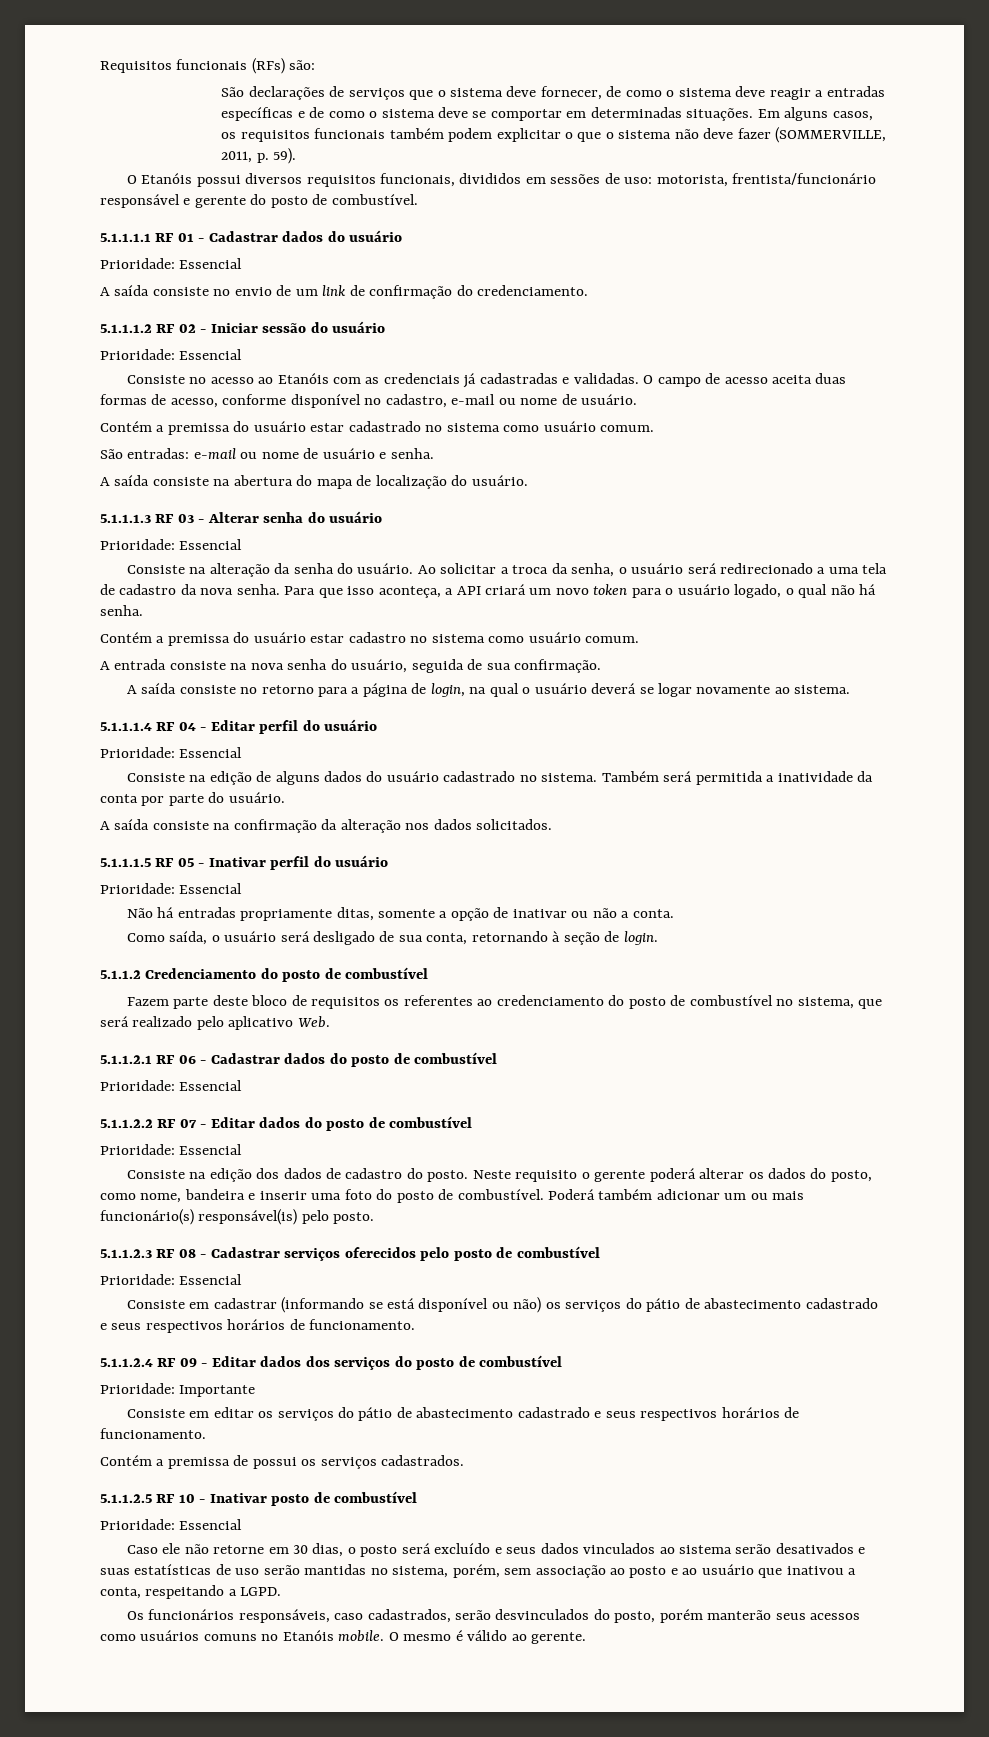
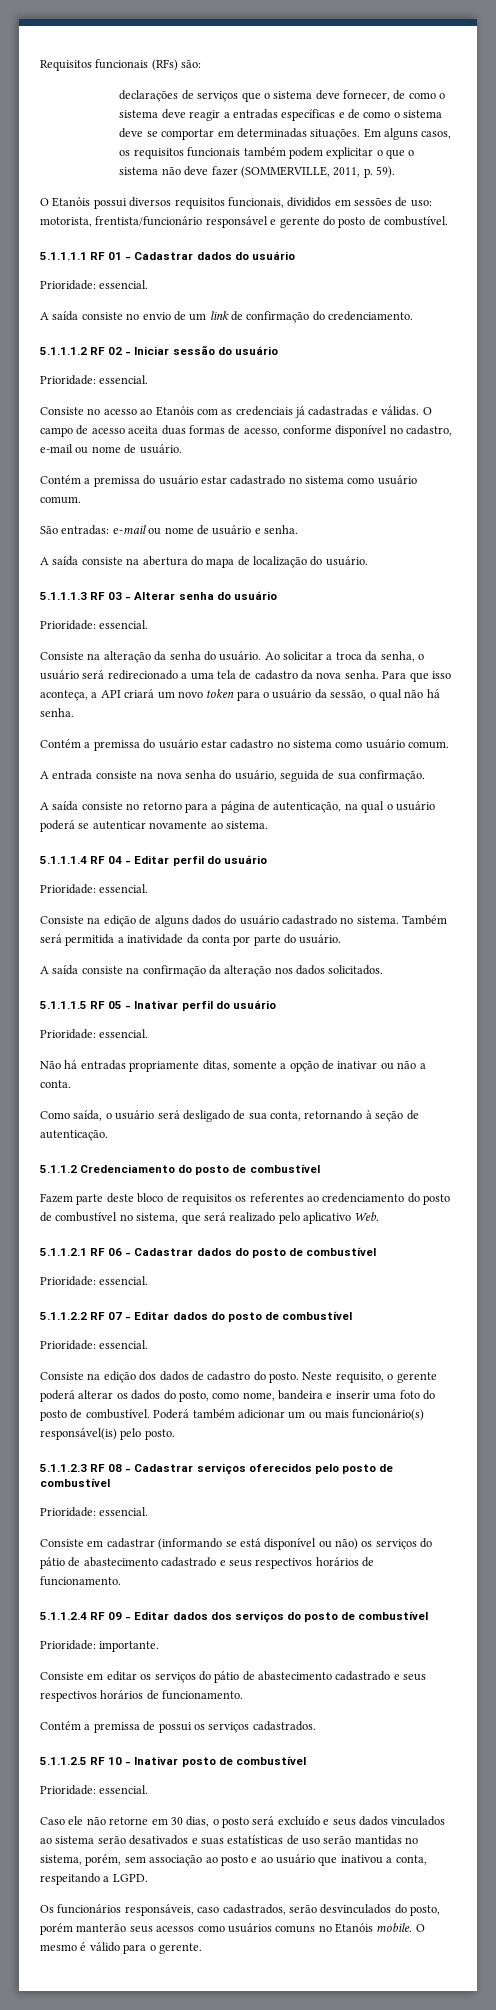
[221,87,245,97] São -> (202, 63) none
[179,258,243,269] Essencial -> [99,280,149,289] essencial.
[179,349,243,360] Essencial -> [99,375,149,384] essencial.
[573,373,639,384] validadas. -> [381,406,420,416] válidas.
[179,539,243,550] Essencial -> [99,620,149,629] essencial.
[734,584,782,598] logado, -> [314,689,367,700] da sessão,
[430,683,465,697] login, -> [273,801,342,813] autenticação,
[591,683,693,697] deverá se logar -> [40,820,146,832] poderá se autenticar
[179,747,243,758] Essencial -> [99,884,149,893] essencial.
[179,883,243,894] Essencial -> [99,1029,149,1038] essencial.
[623,931,658,945] login. -> [40,1129,108,1141] autenticação.
[179,1080,243,1091] Essencial -> [99,1276,149,1285] essencial.
[179,1144,243,1155] Essencial -> [99,1340,149,1349] essencial.
[515,1170,578,1182] requisito -> [335,1372,384,1383] requisito,
[179,1274,243,1285] Essencial -> [99,1507,149,1516] essencial.
[179,1385,256,1397] Importante -> [99,1641,160,1652] importante.
[179,1519,243,1530] Essencial -> [99,1785,149,1794] essencial.
[511,1634,527,1641] ao -> [123,1944,156,1954] para o

